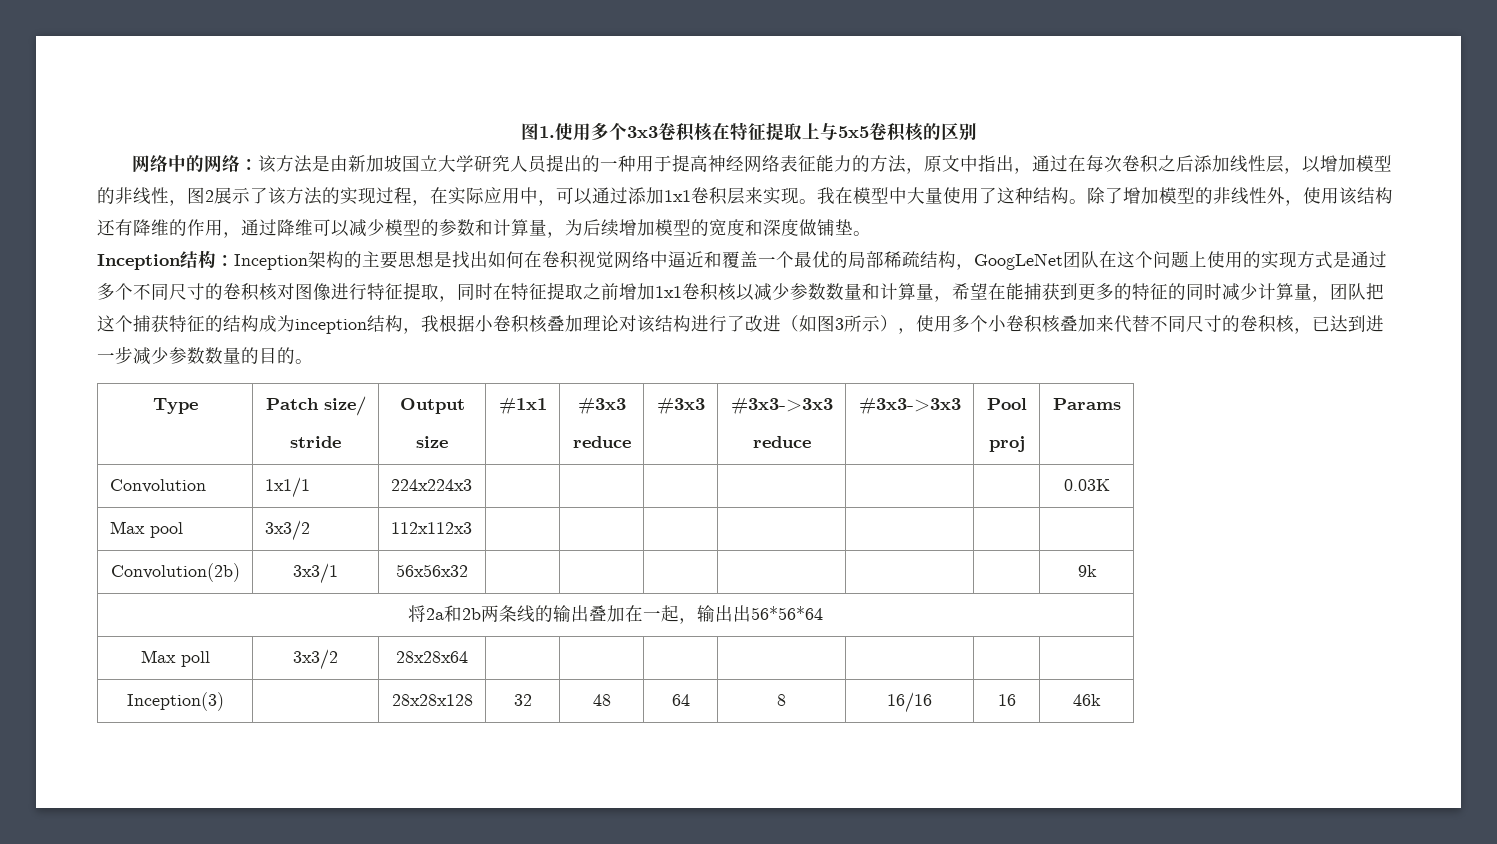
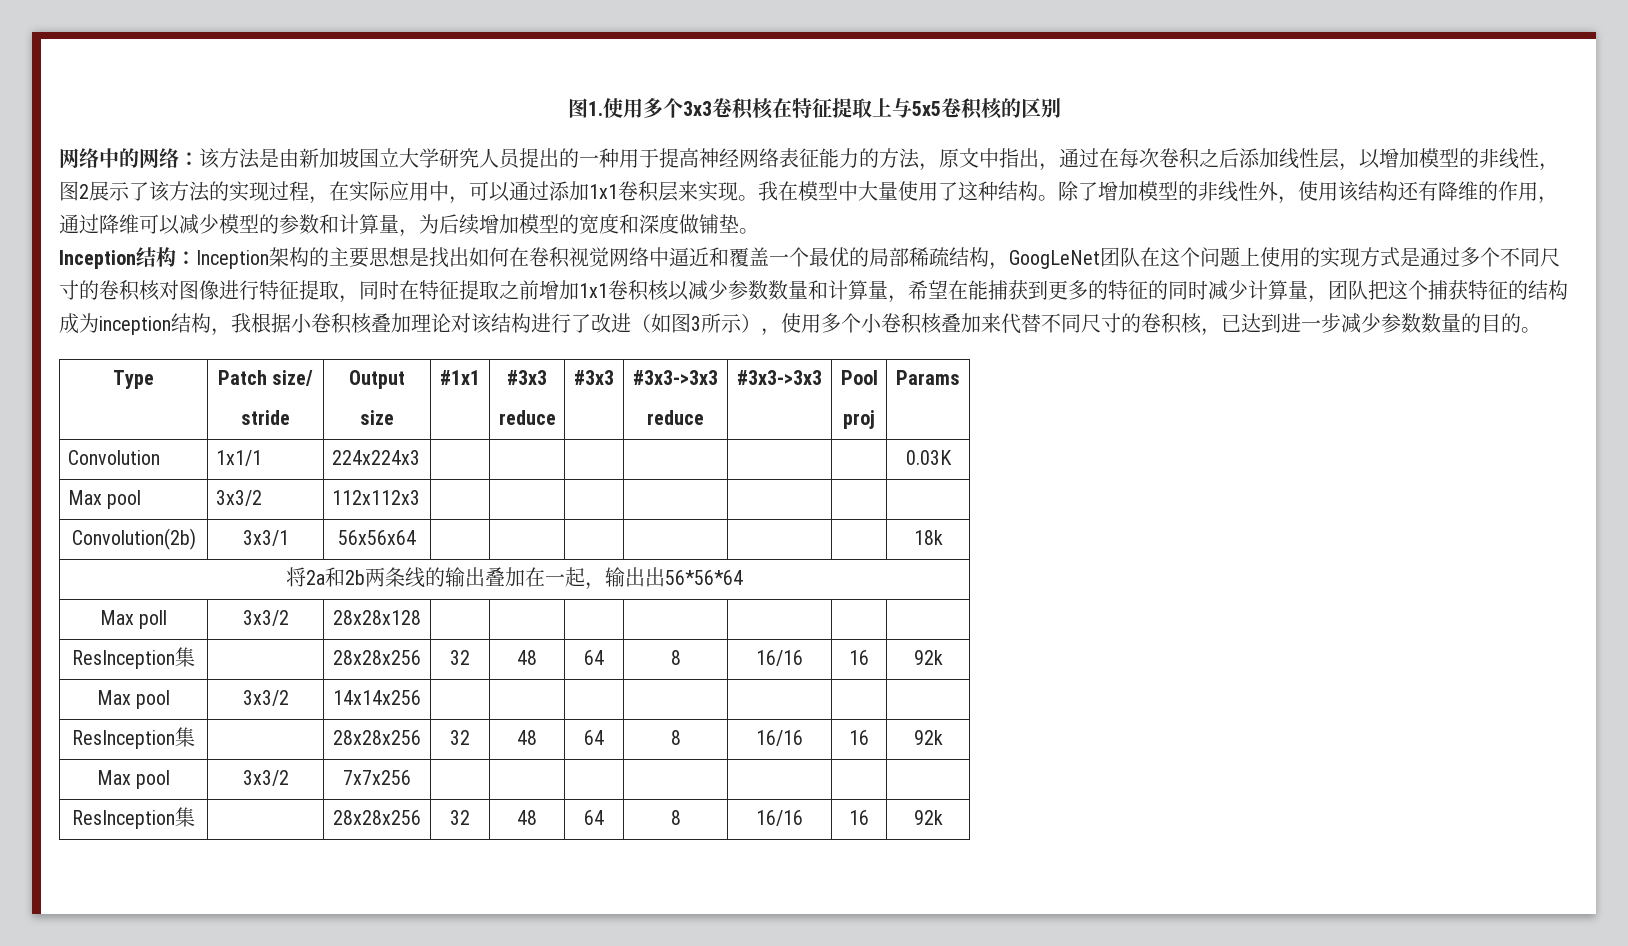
[396,564,468,577] [1077,565,1097,577] 56x56x32 | | | | | | | 9k -> [338,530,416,545] [913,530,943,545] 56x56x64 | | | | | | | 18k
[396,651,468,663] [126,692,224,711] [391,694,473,706] [513,694,532,706] [592,694,611,706] [671,694,690,706] [777,694,786,706] [887,692,932,713] [997,694,1016,706] [1073,694,1101,706] 28x28x64 | | | | | | | // Inception(3) | | 28x28x128 | 32 | 48 | 64 | 8 | 16/16 | 16 | 46k -> [333,610,421,625] [72,647,195,669] [333,650,421,665] [450,650,470,665] [517,650,537,665] [584,650,604,665] [670,650,681,665] [756,650,803,666] [849,650,869,665] [913,650,943,665] [96,690,171,709] [242,690,289,706] [333,690,421,705] [72,727,195,749] [333,730,421,745] [450,730,470,745] [517,730,537,745] [584,730,604,745] [670,730,681,745] [756,730,803,746] [849,730,869,745] [913,730,943,745] [96,770,171,789] [242,770,289,786] [343,770,411,785] [72,807,195,829] [333,810,421,825] [450,810,470,825] [517,810,537,825] [584,810,604,825] [670,810,681,825] [756,810,803,826] [849,810,869,825] [913,810,943,825] 28x28x128 | | | | | | | // ResInception集 | | 28x28x256 | 32 | 48 | 64 | 8 | 16/16 | 16 | 92k // Max pool | 3x3/2 | 14x14x256 | | | | | | | // ResInception集 | | 28x28x256 | 32 | 48 | 64 | 8 | 16/16 | 16 | 92k // Max pool | 3x3/2 | 7x7x256 | | | | | | | // ResInception集 | | 28x28x256 | 32 | 48 | 64 | 8 | 16/16 | 16 | 92k

